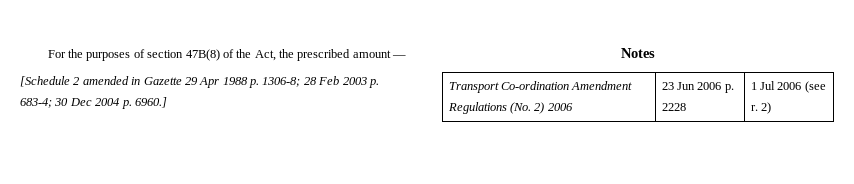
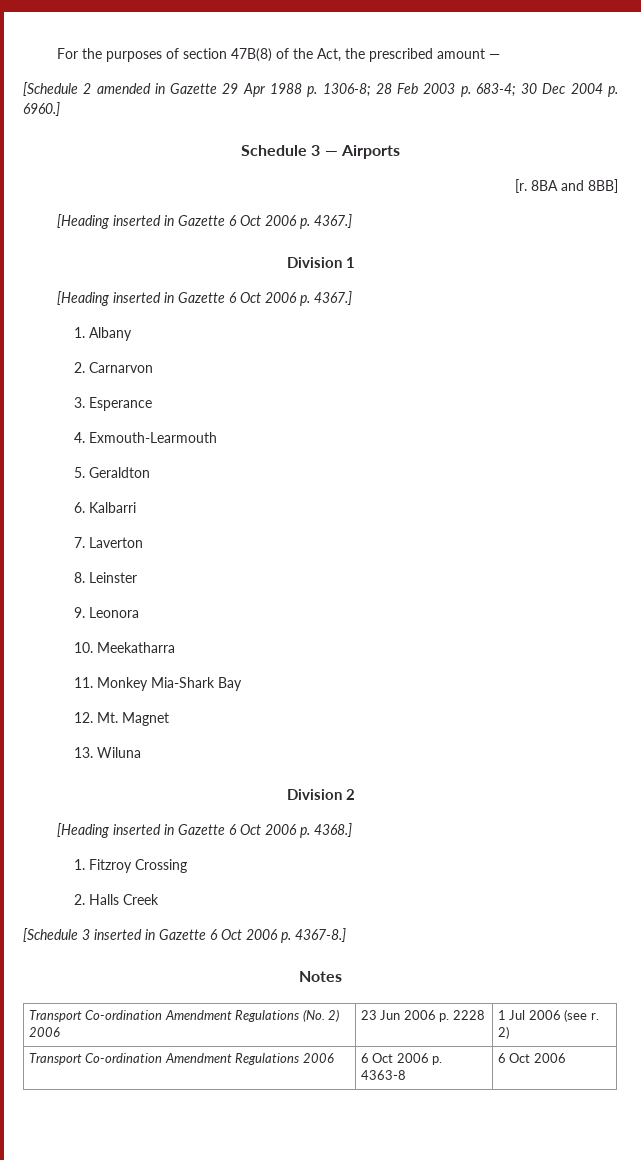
(167, 102) none -> [241,145,400,159] [515,179,618,193] [57,214,353,229] [286,257,355,268] [57,291,353,306] [74,327,133,341] [74,362,154,373] [74,397,153,411] [74,432,218,443] [74,467,151,478] [74,502,137,513] [74,537,144,548] [74,572,138,583] [74,607,140,618] [74,642,176,653] [74,677,243,691] [74,712,170,726] [74,747,142,758] [286,789,355,800] [57,823,353,838] [74,859,188,873] [74,894,160,905] [23,928,346,943] // Schedule 3 — Airports // [r. 8BA and 8BB] // [Heading inserted in Gazette 6 Oct 2006 p. 4367.] // Division 1 // [Heading inserted in Gazette 6 Oct 2006 p. 4367.] // 1. Albany // 2. Carnarvon // 3. Esperance // 4. Exmouth-Learmouth // 5. Geraldton // 6. Kalbarri // 7. Laverton // 8. Leinster // 9. Leonora // 10. Meekatharra // 11. Monkey Mia-Shark Bay // 12. Mt. Magnet // 13. Wiluna // Division 2 // [Heading inserted in Gazette 6 Oct 2006 p. 4368.] // 1. Fitzroy Crossing // 2. Halls Creek // [Schedule 3 inserted in Gazette 6 Oct 2006 p. 4367-8.]
(771, 108) none -> [29,1053,334,1065] [361,1053,443,1065] [361,1070,407,1080] [498,1053,566,1063] // Transport Co-ordination Amendment Regulations 2006 | 6 Oct 2006 p. 4363-8 | 6 Oct 2006

